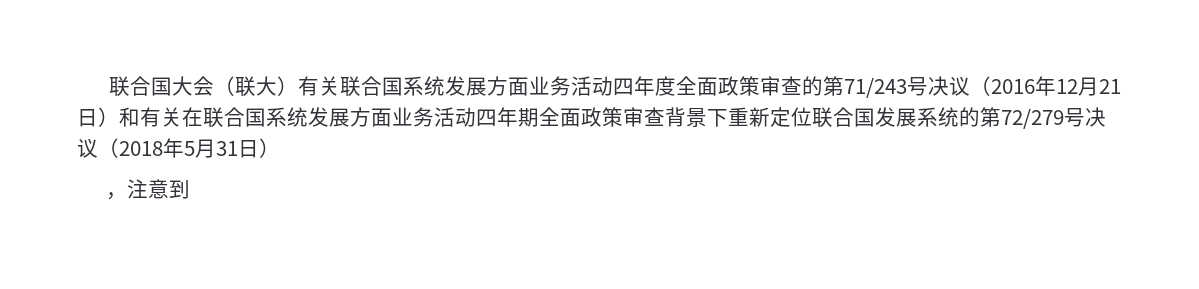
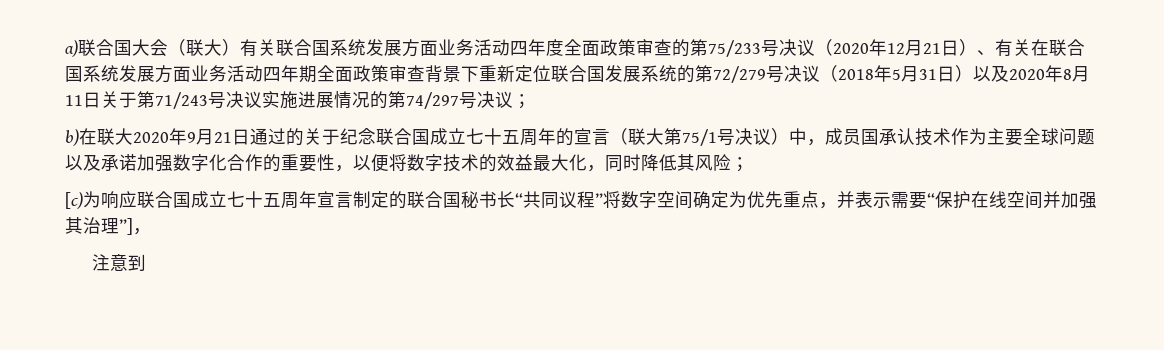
(109, 86) none -> [65,40,78,57] a)
[844,76,1036,98] 71/243号决议（2016 -> [708,39,869,57] 75/233号决议（2020
[119,107,140,127] 和 -> [977,50,995,55] 、
[105,192,127,200] // ， -> [973,65,1090,82] [65,91,531,109] [65,128,1095,146] [65,154,749,172] [65,191,1097,209] [65,217,151,235] 以及2020年8月11日关于第71/243号决议实施进展情况的第74/297号决议； // b)在联大2020年9月21日通过的关于纪念联合国成立七十五周年的宣言（联大第75/1号决议）中，成员国承认技术作为主要全球问题以及承诺加强数字化合作的重要性，以便将数字技术的效益最大化，同时降低其风险； // [c)为响应联合国成立七十五周年宣言制定的联合国秘书长“共同议程”将数字空间确定为优先重点，并表示需要“保护在线空间并加强其治理”]， //

